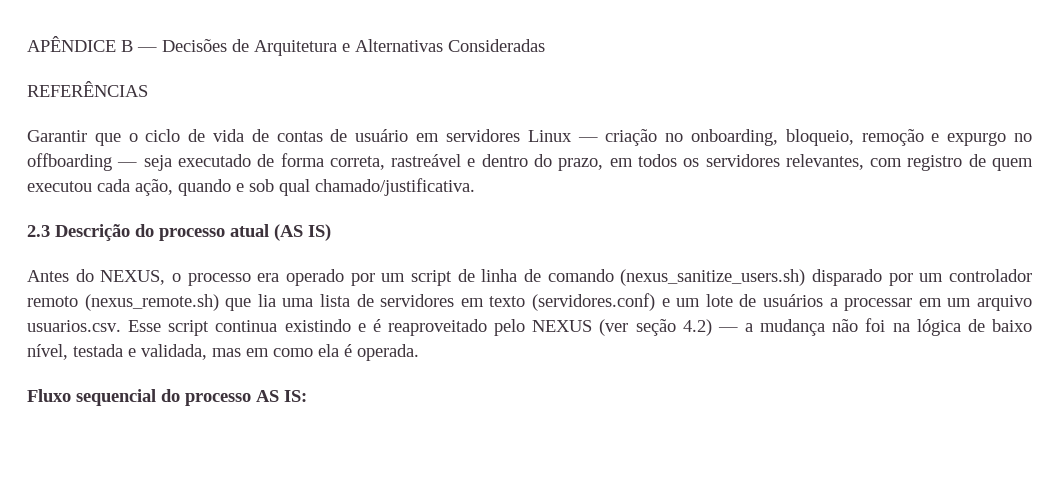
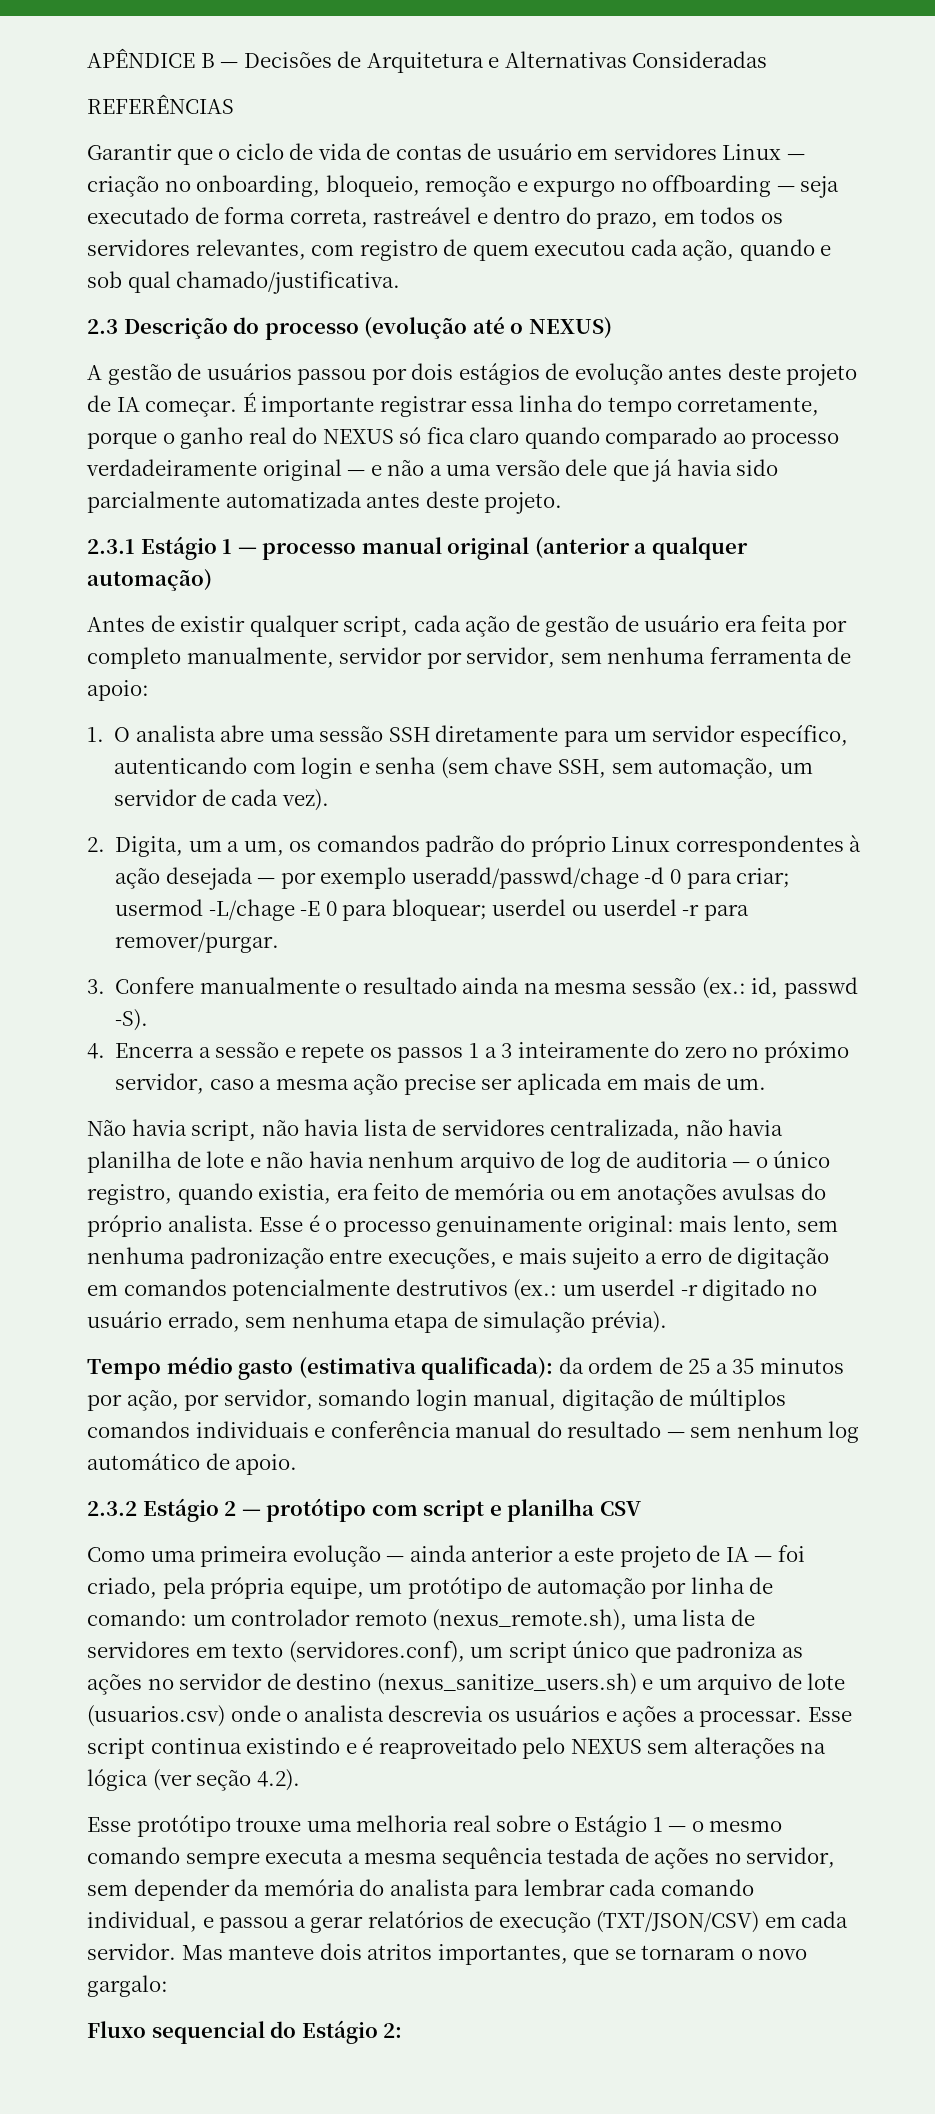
[230,224,331,241] [27,269,1032,286] [27,294,276,311] atual (AS IS) // Antes do NEXUS, o processo era operado por um script de linha de comando (nexus_sanitize_users.sh) disparado por um controlador remoto (nexus_remote.sh) que lia -> [364,316,612,339] [87,363,858,386] [87,392,820,417] [87,427,840,449] [86,459,779,482] [87,491,563,514] [87,536,748,560] [87,569,212,591] [87,615,847,637] [87,647,852,669] [87,680,149,701] [87,725,848,747] [114,757,813,779] [114,789,329,811] [87,835,862,857] [115,867,791,890] [115,899,749,921] [115,932,280,953] [87,977,858,999] [115,1009,149,1031] [87,1041,849,1063] [115,1073,767,1095] [87,1119,784,1141] [87,1150,831,1173] [87,1183,826,1205] [87,1215,839,1237] [87,1247,830,1270] [87,1279,817,1301] [87,1311,667,1333] [87,1356,844,1380] [87,1388,786,1411] [87,1421,860,1443] [87,1453,298,1475] [87,1498,641,1522] [87,1545,805,1568] [87,1577,774,1599] [87,1609,628,1631] (evolução até o NEXUS) // A gestão de usuários passou por dois estágios de evolução antes deste projeto de IA começar. É importante registrar essa linha do tempo corretamente, porque o ganho real do NEXUS só fica claro quando comparado ao processo verdadeiramente original — e não a uma versão dele que já havia sido parcialmente automatizada antes deste projeto. // 2.3.1 Estágio 1 — processo manual original (anterior a qualquer automação) // Antes de existir qualquer script, cada ação de gestão de usuário era feita por completo manualmente, servidor por servidor, sem nenhuma ferramenta de apoio: // 1. O analista abre uma sessão SSH diretamente para um servidor específico, autenticando com login e senha (sem chave SSH, sem automação, um servidor de cada vez). // 2. Digita, um a um, os comandos padrão do próprio Linux correspondentes à ação desejada — por exemplo useradd/passwd/chage -d 0 para criar; usermod -L/chage -E 0 para bloquear; userdel ou userdel -r para remover/purgar. // 3. Confere manualmente o resultado ainda na mesma sessão (ex.: id, passwd -S). // 4. Encerra a sessão e repete os passos 1 a 3 inteiramente do zero no próximo servidor, caso a mesma ação precise ser aplicada em mais de um. // Não havia script, não havia lista de servidores centralizada, não havia planilha de lote e não havia nenhum arquivo de log de auditoria — o único registro, quando existia, era feito de memória ou em anotações avulsas do próprio analista. Esse é o processo genuinamente original: mais lento, sem nenhuma padronização entre execuções, e mais sujeito a erro de digitação em comandos potencialmente destrutivos (ex.: um userdel -r digitado no usuário errado, sem nenhuma etapa de simulação prévia). // Tempo médio gasto (estimativa qualificada): da ordem de 25 a 35 minutos por ação, por servidor, somando login manual, digitação de múltiplos comandos individuais e conferência manual do resultado — sem nenhum log automático de apoio. // 2.3.2 Estágio 2 — protótipo com script e planilha CSV // Como uma primeira evolução — ainda anterior a este projeto de IA — foi criado, pela própria equipe, um protótipo de automação por linha de comando: um controlador remoto (nexus_remote.sh),
[532,293,1033,311] [27,320,121,332] (servidores.conf) e um lote de usuários a processar em um arquivo usuarios.csv. -> [288,1640,803,1663] [87,1673,846,1695] [87,1705,803,1727] (servidores.conf), um script único que padroniza as ações no servidor de destino (nexus_sanitize_users.sh) e um arquivo de lote (usuarios.csv) onde o analista descrevia os usuários e ações a processar.
[599,318,1032,336] [27,344,419,361] (ver seção 4.2) — a mudança não foi na lógica de baixo nível, testada e validada, mas em como ela é operada. -> [647,1737,827,1759] [87,1769,300,1791] [87,1815,783,1837] [87,1847,836,1869] [87,1879,754,1901] [87,1911,849,1933] [87,1943,808,1965] [87,1975,168,1997] sem alterações na lógica (ver seção 4.2). // Esse protótipo trouxe uma melhoria real sobre o Estágio 1 — o mesmo comando sempre executa a mesma sequência testada de ações no servidor, sem depender da memória do analista para lembrar cada comando individual, e passou a gerar relatórios de execução (TXT/JSON/CSV) em cada servidor. Mas manteve dois atritos importantes, que se tornaram o novo gargalo:
[185,390,307,406] processo AS IS: -> [301,2020,403,2044] Estágio 2:

